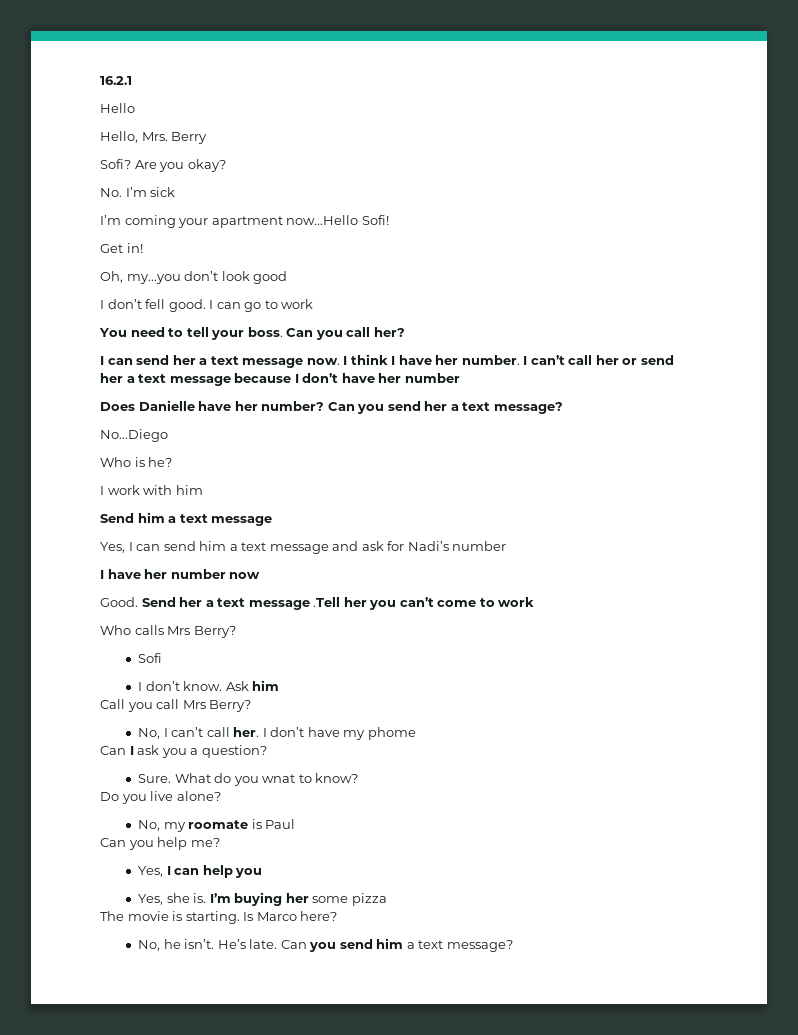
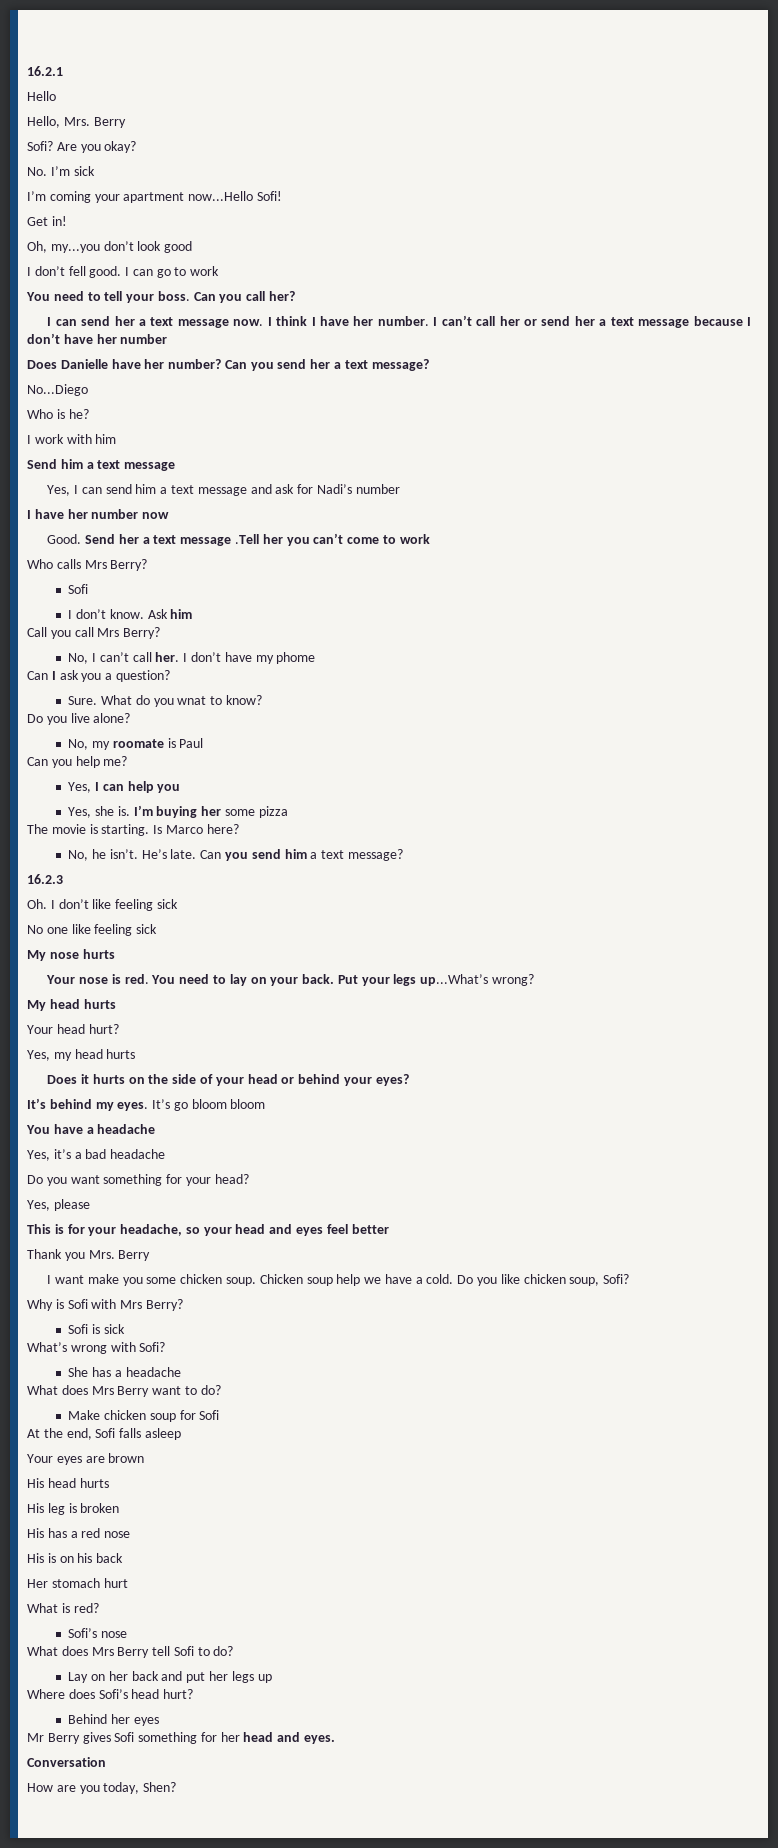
(513, 946) none -> [27,874,63,884] [27,899,178,911] [27,924,158,936] [27,949,115,961] [46,974,535,986] [27,999,116,1011] [27,1024,119,1034] [27,1049,136,1061] [47,1074,409,1086] [27,1098,266,1111] [26,1124,156,1134] [27,1149,166,1161] [27,1174,249,1186] [27,1199,90,1211] [27,1224,389,1236] [27,1249,151,1261] [47,1274,630,1286] [27,1299,183,1311] [68,1324,125,1334] [27,1342,166,1354] [68,1367,181,1377] [27,1385,221,1397] [68,1410,220,1422] [27,1428,181,1440] [27,1453,145,1465] [27,1478,109,1488] [27,1503,120,1515] [27,1528,131,1538] [27,1553,124,1563] [27,1578,128,1588] [27,1603,99,1613] [68,1628,128,1638] [27,1646,234,1658] [68,1671,272,1683] [27,1689,194,1699] [68,1714,159,1726] [27,1732,336,1744] [27,1757,106,1767] [27,1782,177,1794] // 16.2.3 // Oh. I don’t like feeling sick // No one like feeling sick // My nose hurts // Your nose is red. You need to lay on your back. Put your legs up...What’s wrong? // My head hurts // Your head hurt? // Yes, my head hurts // Does it hurts on the side of your head or behind your eyes? // It’s behind my eyes. It’s go bloom bloom // You have a headache // Yes, it’s a bad headache // Do you want something for your head? // Yes, please // This is for your headache, so your head and eyes feel better // Thank you Mrs. Berry // I want make you some chicken soup. Chicken soup help we have a cold. Do you like chicken soup, Sofi? // Why is Sofi with Mrs Berry? // Sofi is sick // What’s wrong with Sofi? // She has a headache // What does Mrs Berry want to do? // Make chicken soup for Sofi // At the end, Sofi falls asleep // Your eyes are brown // His head hurts // His leg is broken // His has a red nose // His is on his back // Her stomach hurt // What is red? // Sofi’s nose // What does Mrs Berry tell Sofi to do? // Lay on her back and put her legs up // Where does Sofi’s head hurt? // Behind her eyes // Mr Berry gives Sofi something for her head and eyes. // Conversation // How are you today, Shen?

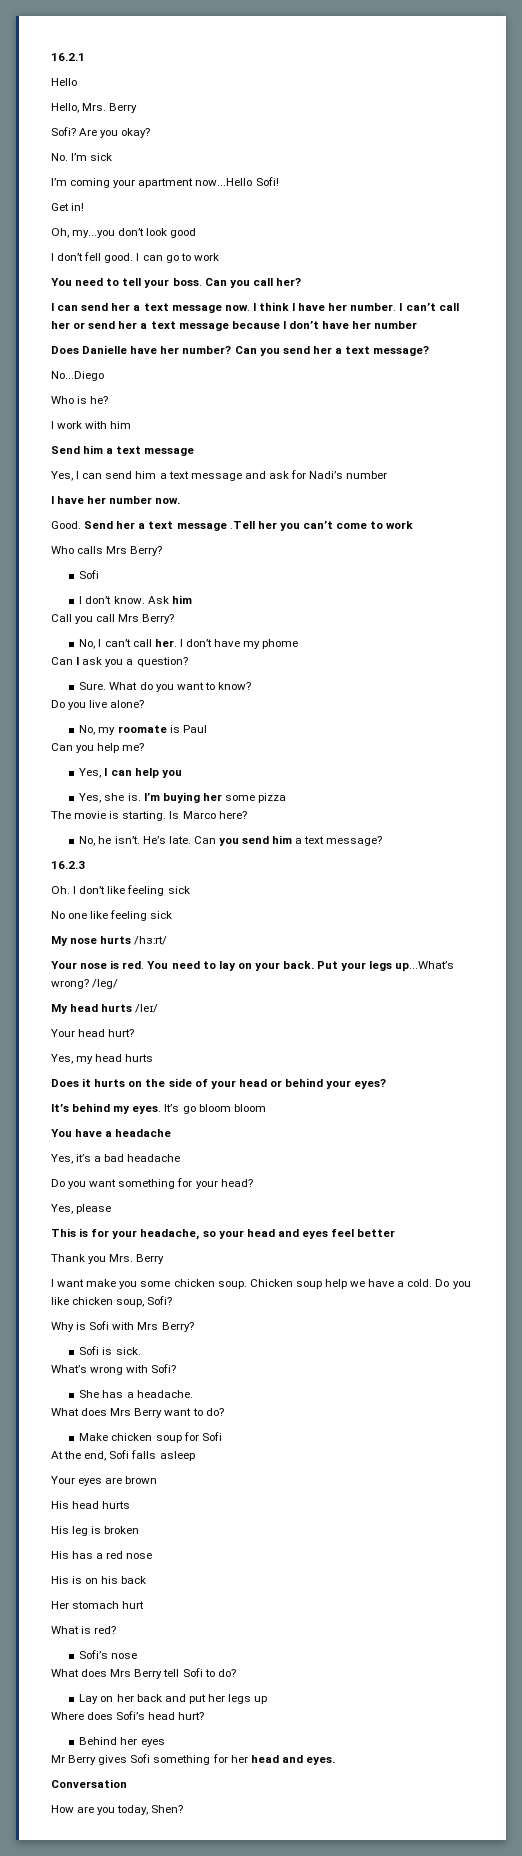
[142,512,170,519] now -> [155,498,181,504] now.
[177,696,207,705] wnat -> [176,682,204,690] want
(115, 954) none -> [134,936,168,945] /hɜːrt/
(535, 980) none -> [92,979,119,989] /leɡ/
(116, 1004) none -> [135,1004,159,1013] /leɪ/
[103,1324,125,1334] sick -> [115,1347,141,1355] sick.
[125,1367,181,1377] headache -> [136,1390,193,1398] headache.

